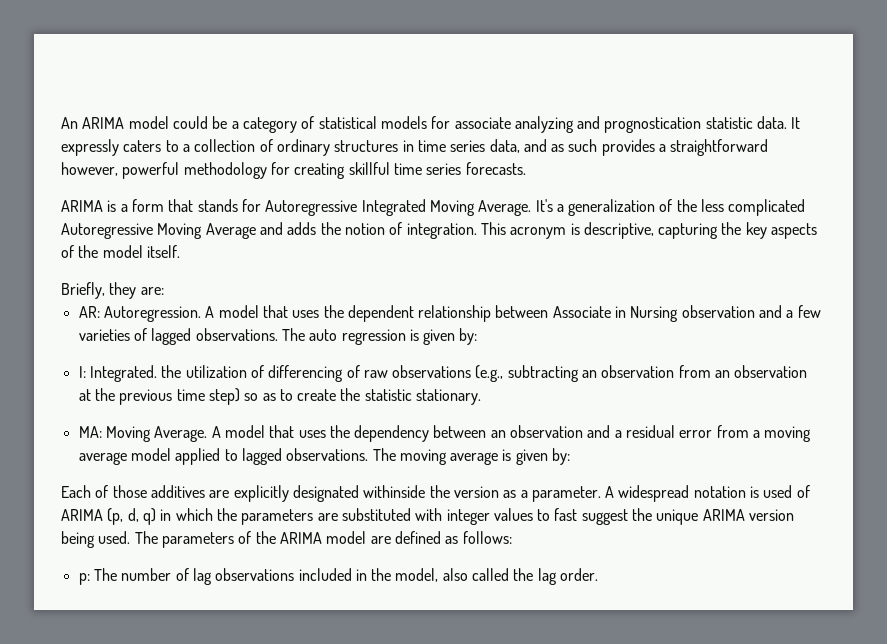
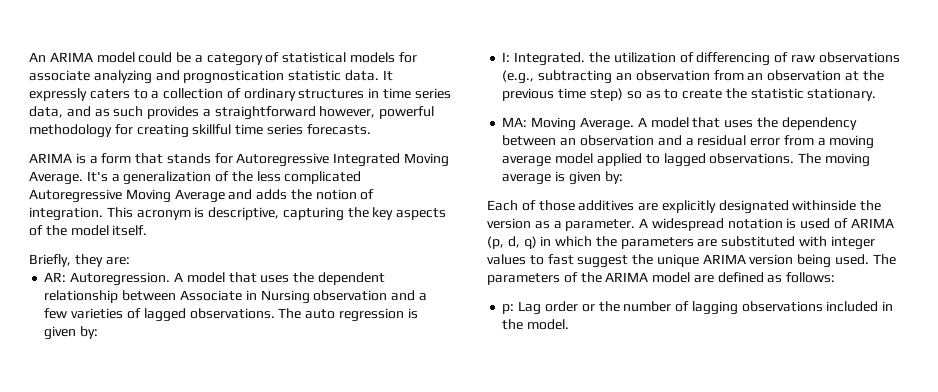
[93,568,117,581] The -> [518,301,620,315] Lag order or the
[192,568,212,585] lag -> [691,301,738,315] lagging
[395,568,599,585] model, also called the lag order. -> [527,319,570,330] model.

